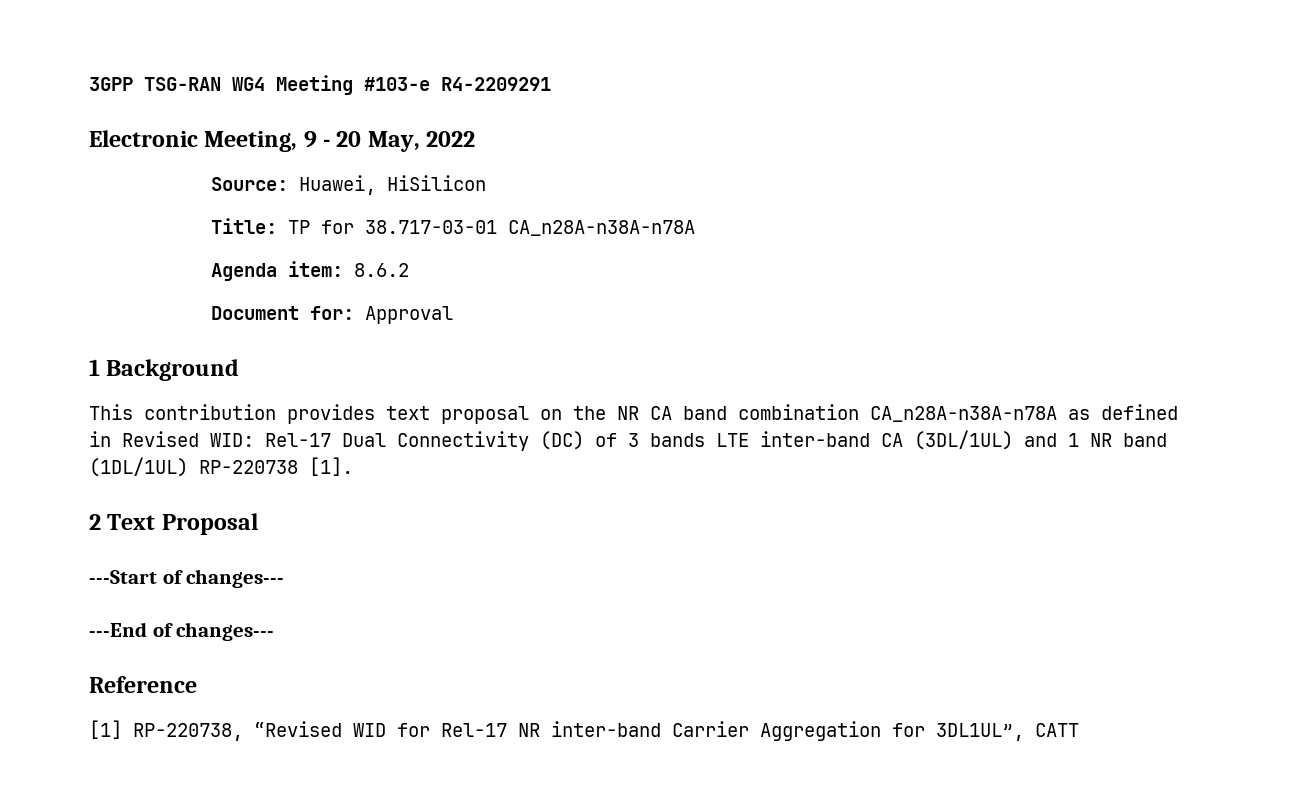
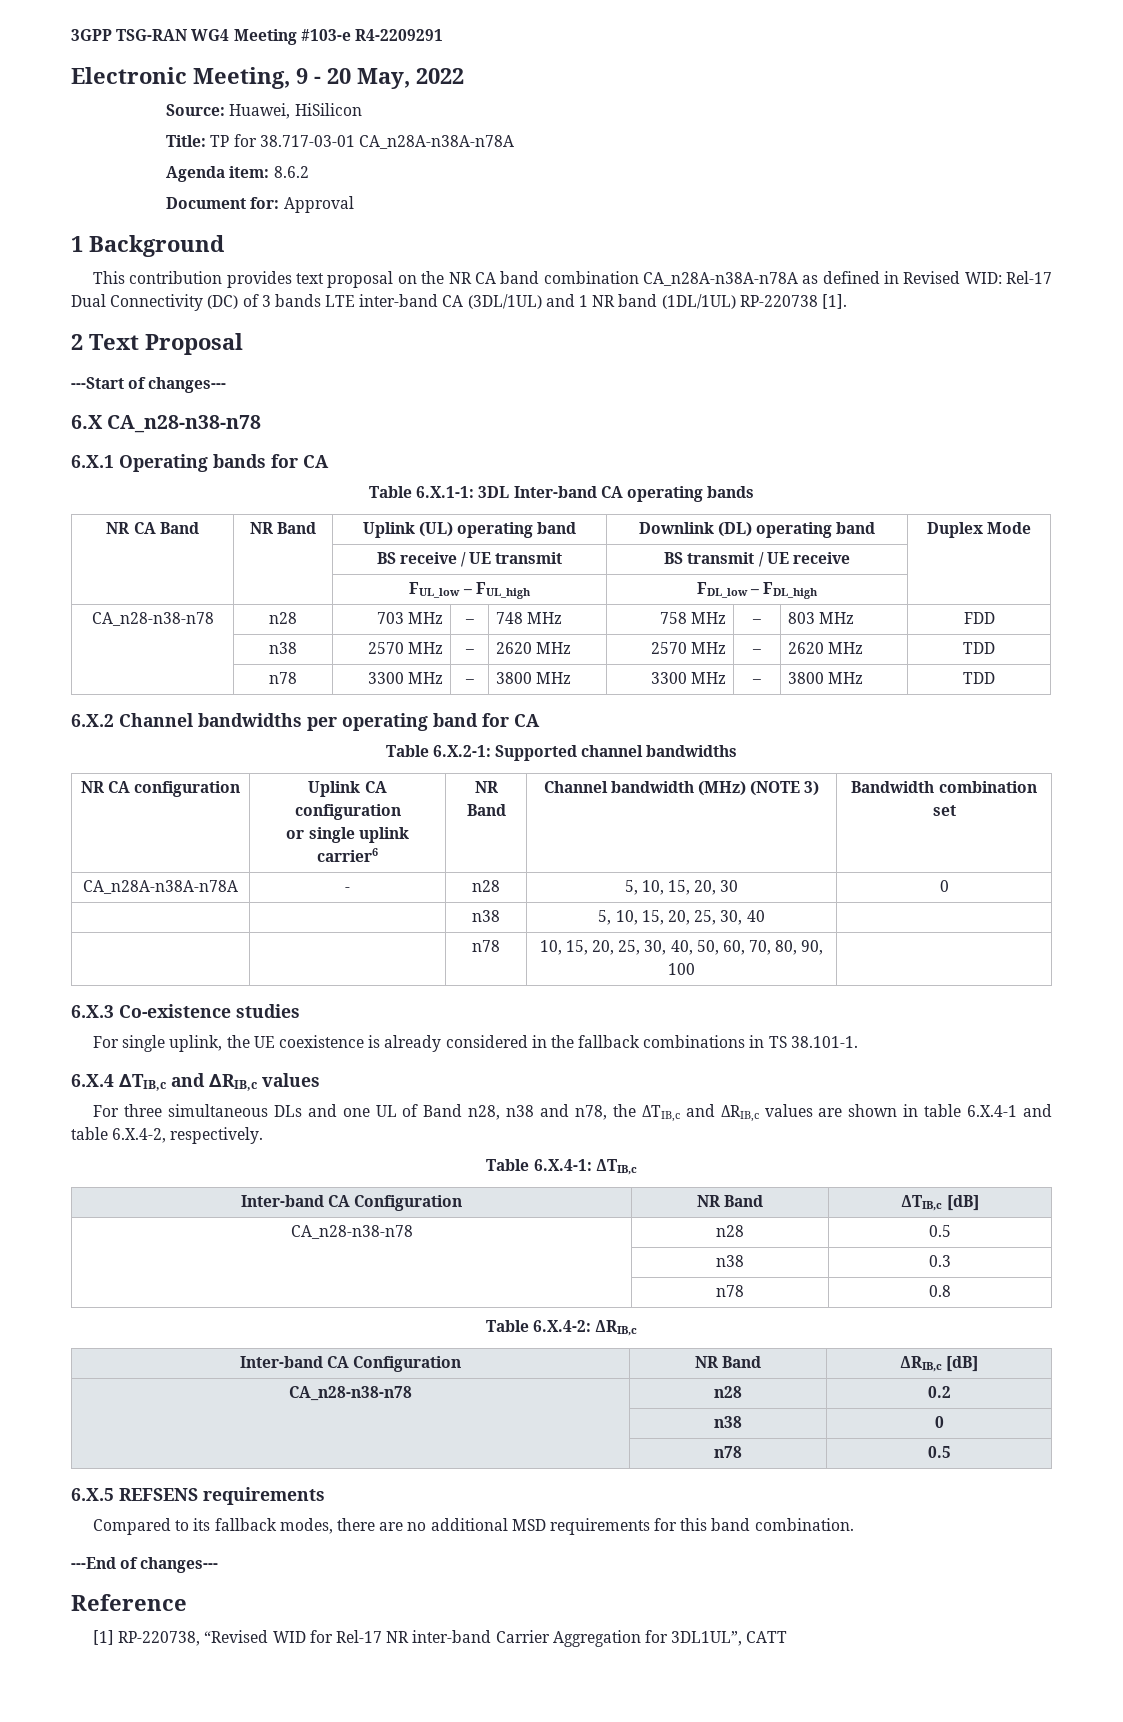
(285, 578) none -> [71,415,262,433] [71,454,329,472] [368,486,755,502] [106,522,199,534] [249,522,317,534] [362,522,577,538] [638,522,876,538] [926,522,1032,538] [376,552,563,567] [664,552,850,567] [409,582,531,599] [696,582,819,599] [91,612,214,626] [269,612,297,624] [376,612,443,624] [464,619,474,624] [496,612,563,624] [659,612,726,624] [752,619,761,624] [788,612,855,624] [963,612,995,624] [269,642,297,654] [367,642,443,654] [464,649,474,654] [496,642,572,654] [650,642,726,654] [752,649,761,654] [788,642,864,654] [963,642,995,654] [269,672,297,684] [367,672,443,684] [464,679,474,684] [496,672,572,684] [650,672,726,684] [752,679,761,684] [788,672,864,684] [963,672,995,684] [71,713,540,731] [385,745,738,761] [80,781,241,797] [308,781,387,797] [294,804,401,820] [286,827,409,843] [317,848,378,862] [474,781,499,793] [466,804,506,816] [543,781,820,796] [851,781,1037,793] [932,805,956,816] [83,880,238,894] [345,887,350,892] [472,880,500,892] [624,880,739,895] [939,880,949,892] [472,910,500,922] [598,910,765,925] [472,940,500,952] [539,940,824,955] [668,963,696,975] [71,1004,300,1018] [93,1035,858,1052] [71,1073,320,1091] [93,1104,1052,1122] [71,1127,264,1144] [486,1159,637,1175] [240,1195,463,1211] [696,1195,764,1207] [901,1195,979,1211] [290,1225,413,1239] [716,1225,744,1237] [929,1225,951,1237] [716,1255,744,1267] [929,1255,951,1267] [716,1285,744,1297] [929,1285,951,1297] [485,1320,638,1336] [239,1356,462,1372] [694,1356,762,1368] [899,1356,979,1372] [289,1386,412,1401] [714,1386,742,1398] [927,1386,951,1398] [714,1416,742,1428] [934,1416,944,1428] [714,1446,742,1458] [927,1446,951,1458] [71,1487,325,1505] [93,1518,854,1535] // 6.X CA_n28-n38-n78 // 6.X.1 Operating bands for CA // Table 6.X.1-1: 3DL Inter-band CA operating bands // NR CA Band | NR Band | Uplink (UL) operating band | Downlink (DL) operating band | Duplex Mode // | | BS receive / UE transmit | BS transmit / UE receive | // | | FUL_low – FUL_high | FDL_low – FDL_high | // CA_n28-n38-n78 | n28 | 703 MHz | – | 748 MHz | 758 MHz | – | 803 MHz | FDD // | n38 | 2570 MHz | – | 2620 MHz | 2570 MHz | – | 2620 MHz | TDD // | n78 | 3300 MHz | – | 3800 MHz | 3300 MHz | – | 3800 MHz | TDD // 6.X.2 Channel bandwidths per operating band for CA // Table 6.X.2-1: Supported channel bandwidths // NR CA configuration | Uplink CA configuration // or single uplink carrier6 | NR Band | Channel bandwidth (MHz) (NOTE 3) | Bandwidth combination set // CA_n28A-n38A-n78A | - | n28 | 5, 10, 15, 20, 30 | 0 // | | n38 | 5, 10, 15, 20, 25, 30, 40 | // | | n78 | 10, 15, 20, 25, 30, 40, 50, 60, 70, 80, 90, 100 | // 6.X.3 Co-existence studies // For single uplink, the UE coexistence is already considered in the fallback combinations in TS 38.101-1. // 6.X.4 ∆TIB,c and ∆RIB,c values // For three simultaneous DLs and one UL of Band n28, n38 and n78, the ΔTIB,c and ΔRIB,c values are shown in table 6.X.4-1 and table 6.X.4-2, respectively. // Table 6.X.4-1: ΔTIB,c // Inter-band CA Configuration | NR Band | ΔTIB,c [dB] // CA_n28-n38-n78 | n28 | 0.5 // | n38 | 0.3 // | n78 | 0.8 // Table 6.X.4-2: ΔRIB,c // Inter-band CA Configuration | NR Band | ΔRIB,c [dB] // CA_n28-n38-n78 | n28 | 0.2 // | n38 | 0 // | n78 | 0.5 // 6.X.5 REFSENS requirements // Compared to its fallback modes, there are no additional MSD requirements for this band combination.

